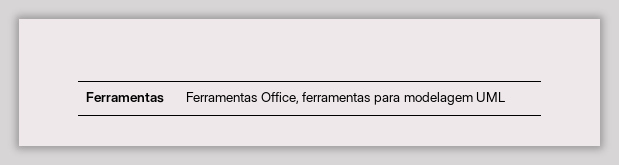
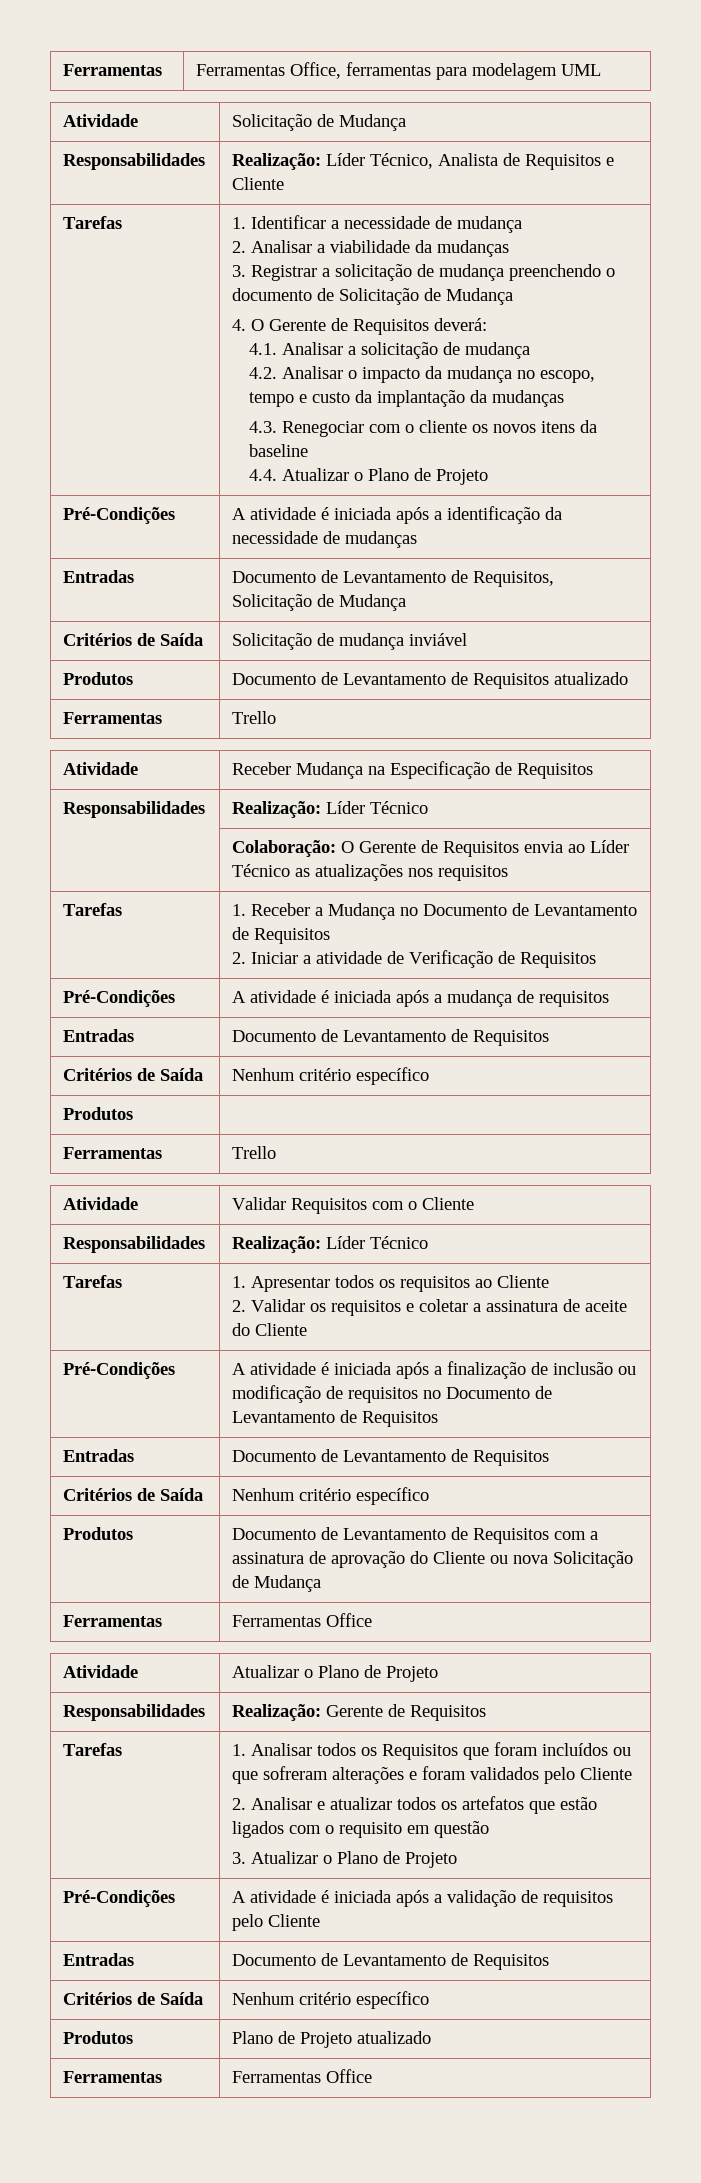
(506, 97) none -> [62,114,138,127] [231,114,406,131] [62,153,205,170] [231,153,614,170] [231,177,284,190] [62,216,122,229] [231,215,522,233] [231,240,509,257] [231,264,615,281] [231,288,513,305] [231,318,487,335] [248,342,530,359] [248,366,595,383] [248,390,564,407] [248,420,597,437] [248,444,308,457] [248,468,488,485] [62,507,175,524] [231,506,562,524] [231,531,417,548] [62,570,134,583] [231,570,554,587] [231,594,406,611] [62,633,203,646] [231,633,467,650] [62,672,133,685] [231,672,628,689] [62,712,162,724] [231,711,276,724] [62,762,138,775] [231,761,593,779] [62,801,205,818] [231,801,428,818] [231,840,629,857] [231,864,508,881] [62,903,122,916] [231,903,637,920] [231,927,330,944] [231,950,596,968] [62,990,175,1007] [231,990,609,1007] [62,1029,134,1042] [231,1029,549,1046] [62,1068,203,1081] [231,1067,429,1085] [62,1107,133,1120] [62,1147,162,1159] [231,1146,276,1159] [62,1197,138,1210] [231,1197,474,1214] [62,1236,205,1253] [231,1236,428,1253] [62,1275,122,1288] [231,1275,549,1292] [231,1299,627,1316] [231,1323,307,1336] [62,1362,175,1379] [231,1361,636,1379] [231,1385,552,1403] [231,1410,438,1427] [62,1449,134,1462] [231,1449,549,1466] [62,1488,203,1501] [231,1487,429,1505] [62,1527,133,1540] [231,1527,598,1544] [231,1551,633,1568] [231,1575,321,1592] [62,1615,162,1627] [231,1613,372,1627] [62,1665,138,1678] [231,1665,438,1682] [62,1704,205,1721] [231,1704,486,1721] [62,1743,122,1756] [231,1742,631,1760] [231,1766,632,1784] [231,1796,597,1814] [231,1821,489,1838] [231,1851,457,1868] [62,1890,175,1907] [231,1890,613,1907] [231,1914,320,1931] [62,1953,134,1966] [231,1953,549,1970] [62,1992,203,2005] [231,1991,429,2009] [62,2031,133,2044] [231,2031,431,2048] [62,2071,162,2083] [231,2069,372,2083] // Atividade | Solicitação de Mudança // Responsabilidades | Realização: Líder Técnico, Analista de Requisitos e Cliente // Tarefas | 1. Identificar a necessidade de mudança // 2. Analisar a viabilidade da mudanças // 3. Registrar a solicitação de mudança preenchendo o documento de Solicitação de Mudança // 4. O Gerente de Requisitos deverá: // 4.1. Analisar a solicitação de mudança // 4.2. Analisar o impacto da mudança no escopo, tempo e custo da implantação da mudanças // 4.3. Renegociar com o cliente os novos itens da baseline // 4.4. Atualizar o Plano de Projeto // Pré-Condições | A atividade é iniciada após a identificação da necessidade de mudanças // Entradas | Documento de Levantamento de Requisitos, Solicitação de Mudança // Critérios de Saída | Solicitação de mudança inviável // Produtos | Documento de Levantamento de Requisitos atualizado // Ferramentas | Trello // Atividade | Receber Mudança na Especificação de Requisitos // Responsabilidades | Realização: Líder Técnico // | Colaboração: O Gerente de Requisitos envia ao Líder Técnico as atualizações nos requisitos // Tarefas | 1. Receber a Mudança no Documento de Levantamento de Requisitos // 2. Iniciar a atividade de Verificação de Requisitos // Pré-Condições | A atividade é iniciada após a mudança de requisitos // Entradas | Documento de Levantamento de Requisitos // Critérios de Saída | Nenhum critério específico // Produtos | // Ferramentas | Trello // Atividade | Validar Requisitos com o Cliente // Responsabilidades | Realização: Líder Técnico // Tarefas | 1. Apresentar todos os requisitos ao Cliente // 2. Validar os requisitos e coletar a assinatura de aceite do Cliente // Pré-Condições | A atividade é iniciada após a finalização de inclusão ou modificação de requisitos no Documento de Levantamento de Requisitos // Entradas | Documento de Levantamento de Requisitos // Critérios de Saída | Nenhum critério específico // Produtos | Documento de Levantamento de Requisitos com a assinatura de aprovação do Cliente ou nova Solicitação de Mudança // Ferramentas | Ferramentas Office // Atividade | Atualizar o Plano de Projeto // Responsabilidades | Realização: Gerente de Requisitos // Tarefas | 1. Analisar todos os Requisitos que foram incluídos ou que sofreram alterações e foram validados pelo Cliente // 2. Analisar e atualizar todos os artefatos que estão ligados com o requisito em questão // 3. Atualizar o Plano de Projeto // Pré-Condições | A atividade é iniciada após a validação de requisitos pelo Cliente // Entradas | Documento de Levantamento de Requisitos // Critérios de Saída | Nenhum critério específico // Produtos | Plano de Projeto atualizado // Ferramentas | Ferramentas Office

